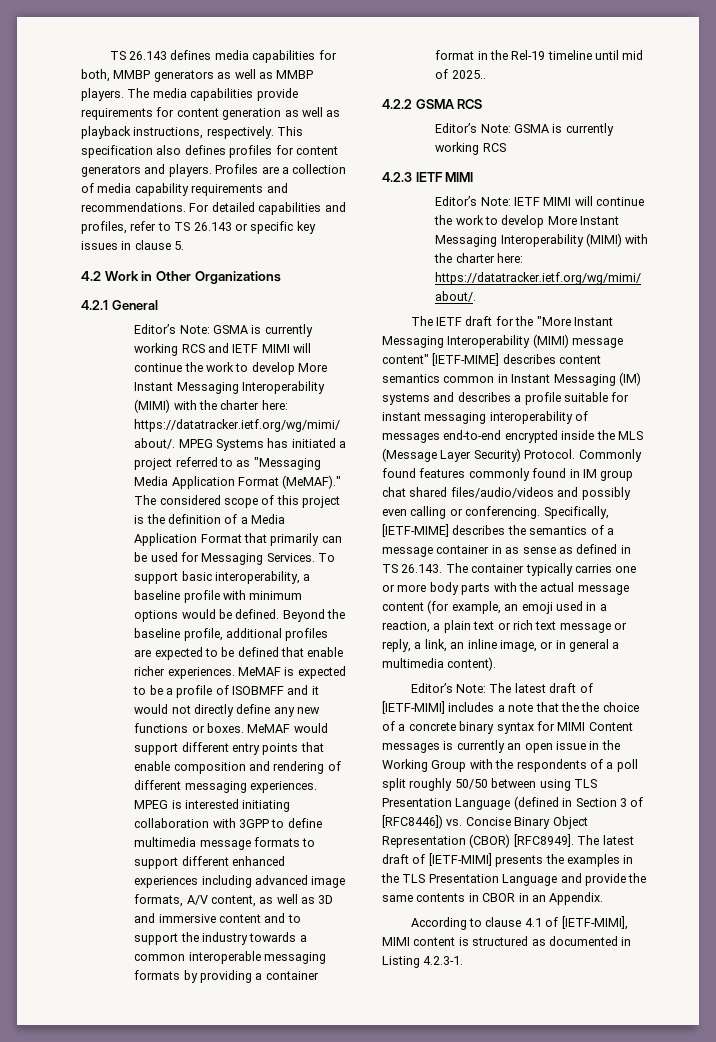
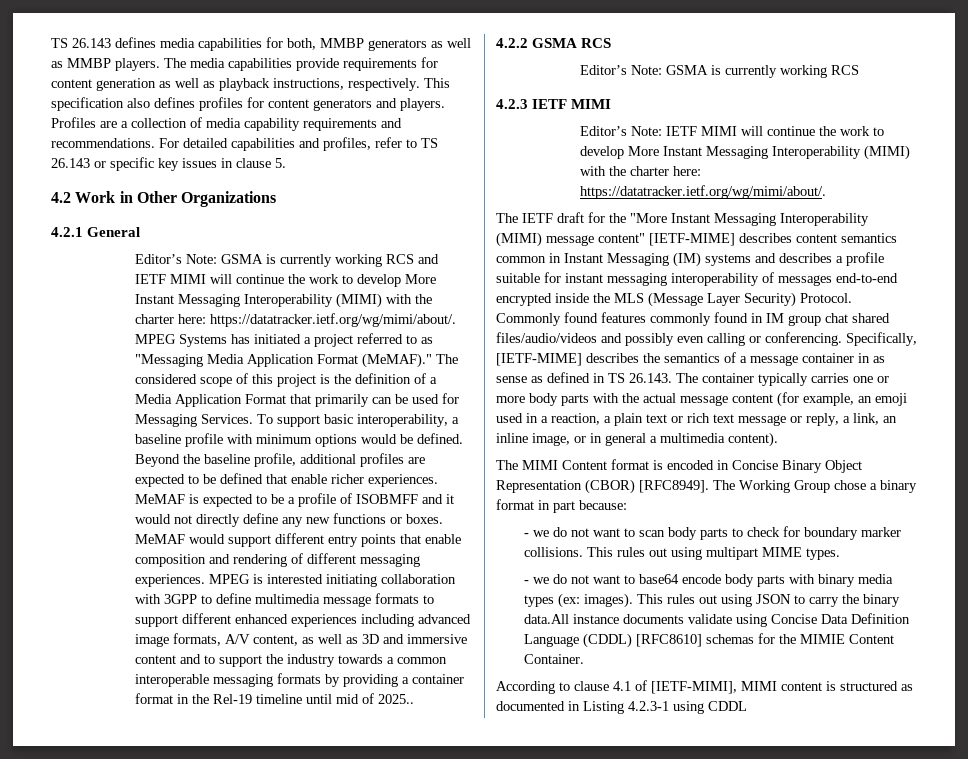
[410,683,593,693] [382,701,639,714] [382,721,633,734] [382,740,620,753] [382,759,638,772] [382,778,597,791] [382,796,644,810] [382,815,463,829] Editor’s Note: The latest draft of [IETF-MIMI] includes a note that the the choice of a concrete binary syntax for MIMI Content messages is currently an open issue in the Working Group with the respondents of a poll split roughly 50/50 between using TLS Presentation Language (defined in Section 3 of [RFC8446]) vs. -> [496,459,729,470] The MIMI Content format is encoded in
[602,835,634,845] [382,853,634,867] [381,873,647,886] [382,892,604,905] latest draft of [IETF-MIMI] presents the examples in the TLS Presentation Language and provide the same contents in CBOR in an Appendix. -> [739,480,917,493] [496,499,627,513] [524,526,902,540] [524,547,841,560] [524,574,894,587] [524,593,901,608] [524,613,911,627] [524,633,895,648] [524,654,585,664] Working Group chose a binary format in part because: // - we do not want to scan body parts to check for boundary marker collisions. This rules out using multipart MIME types. // - we do not want to base64 encode body parts with binary media types (ex: images). This rules out using JSON to carry the binary data.All instance documents validate using Concise Data Definition Language (CDDL) [RFC8610] schemas for the MIMIE Content Container.
[423,956,464,965] 4.2.3-1. -> [628,701,747,714] 4.2.3-1 using CDDL

